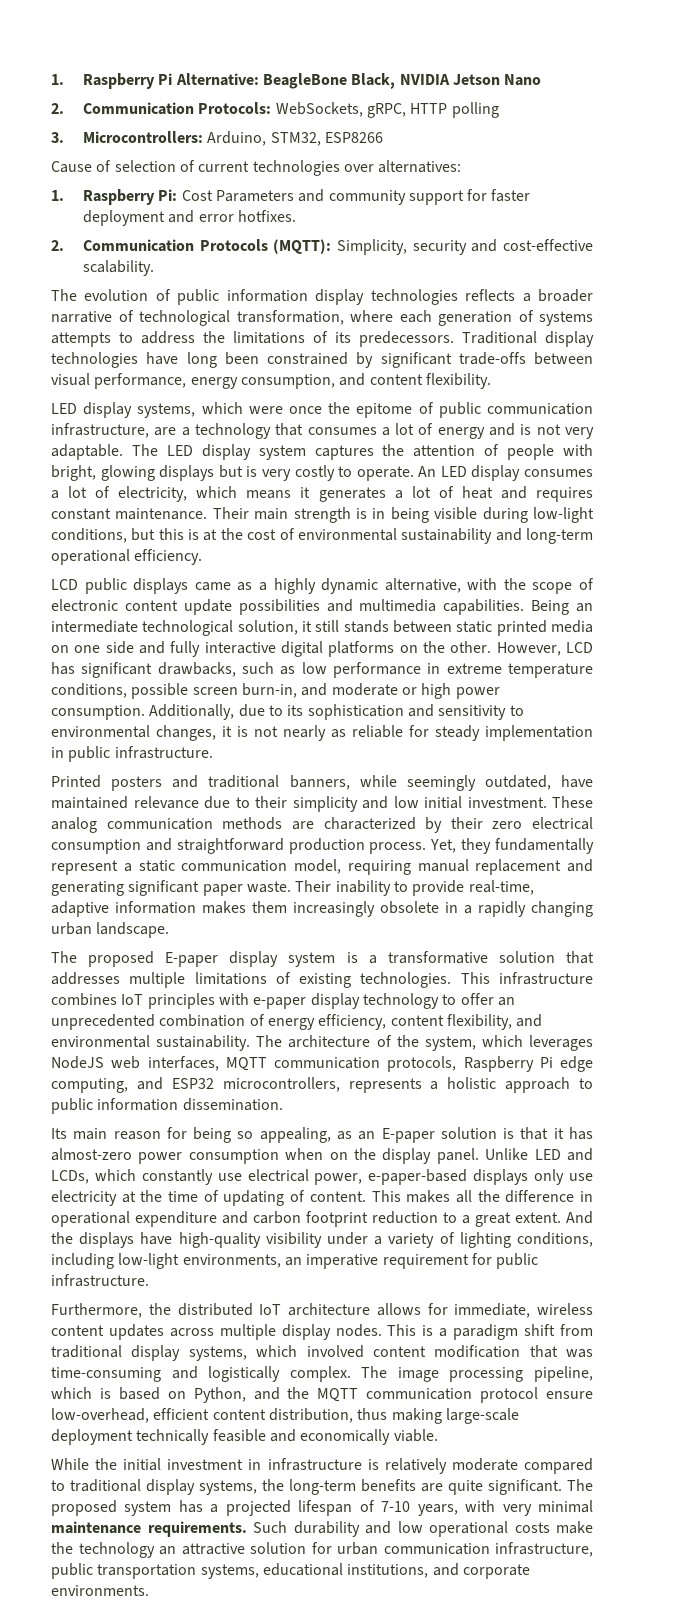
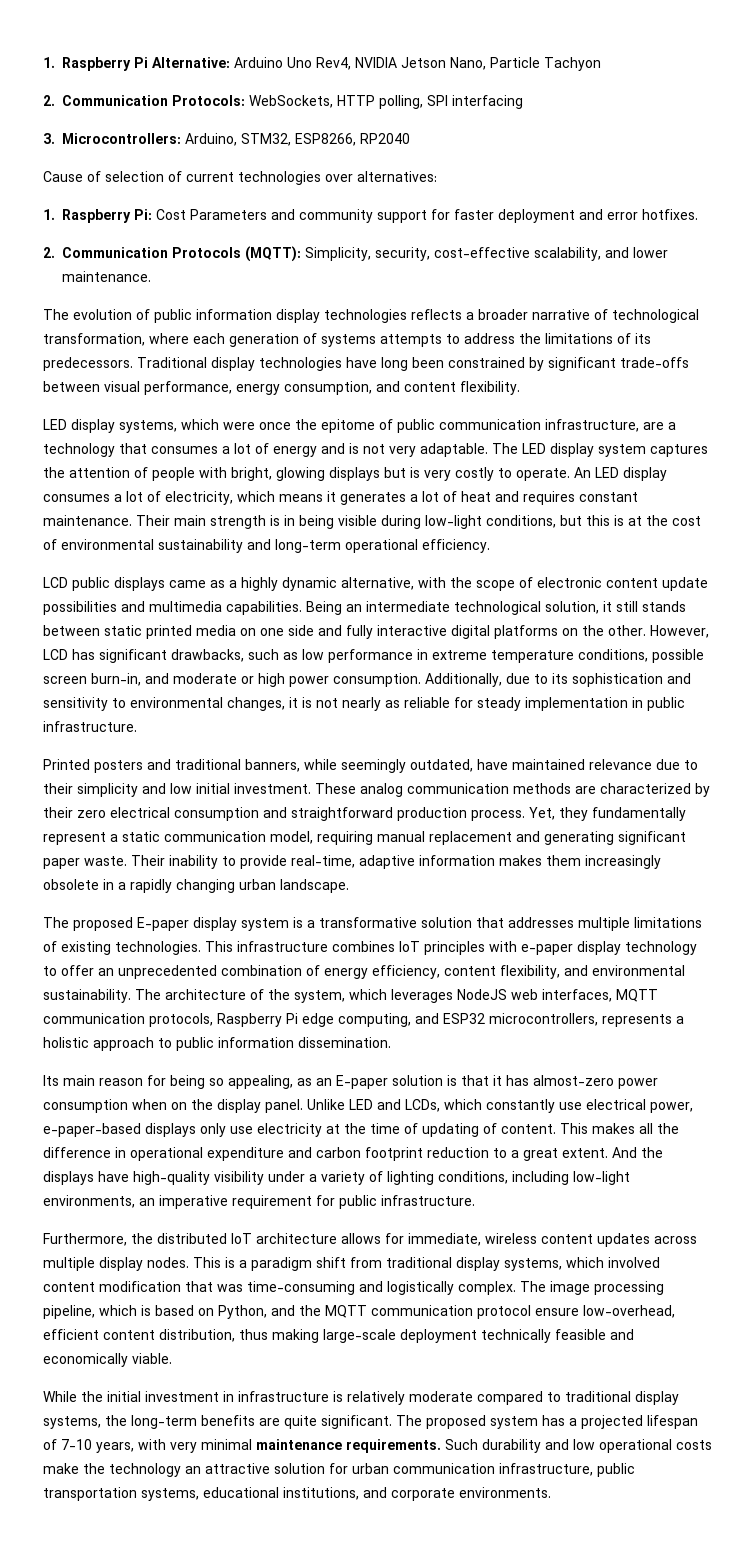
[262,73,542,89] BeagleBone Black, NVIDIA Jetson Nano -> [234,57,601,71] Arduino Uno Rev4, NVIDIA Jetson Nano, Particle Tachyon
[366,102,499,118] gRPC, HTTP polling -> [337,95,523,109] HTTP polling, SPI interfacing
[324,132,383,143] ESP8266 -> [295,133,410,146] ESP8266, RP2040
[412,239,593,255] [82,260,154,276] security and cost-effective scalability. -> [375,247,668,261] [62,271,151,282] security, cost-effective scalability, and lower maintenance.

